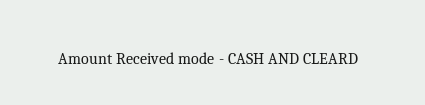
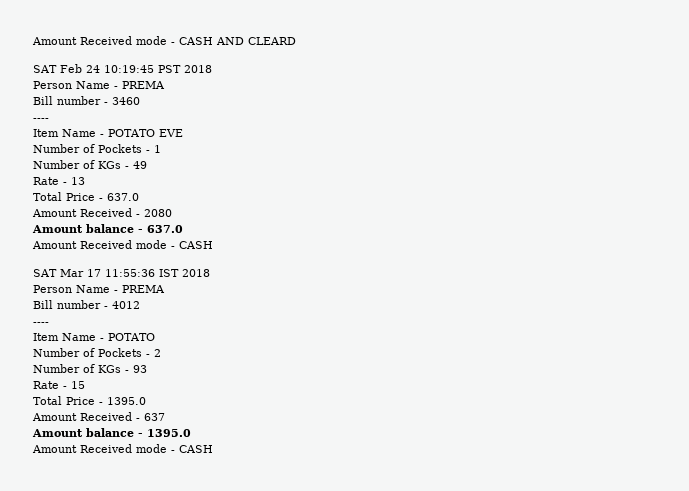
(359, 58) none -> [33,64,212,73] [33,81,165,89] [33,96,140,105] [33,118,49,121] [33,129,183,137] [33,144,161,153] [33,160,147,169] [33,177,85,185] [33,192,139,201] [32,208,172,217] [32,224,183,233] [32,240,213,249] [33,269,210,277] [33,285,165,293] [33,300,140,309] [33,322,49,325] [33,333,155,341] [33,348,161,357] [33,364,147,373] [33,381,85,389] [33,396,146,405] [32,412,165,421] [32,428,191,437] [32,444,213,453] // SAT Feb 24 10:19:45 PST 2018 // Person Name - PREMA // Bill number - 3460 // ---- // Item Name - POTATO EVE // Number of Pockets - 1 // Number of KGs - 49 // Rate - 13 // Total Price - 637.0 // Amount Received - 2080 // Amount balance - 637.0 // Amount Received mode - CASH // SAT Mar 17 11:55:36 IST 2018 // Person Name - PREMA // Bill number - 4012 // ---- // Item Name - POTATO // Number of Pockets - 2 // Number of KGs - 93 // Rate - 15 // Total Price - 1395.0 // Amount Received - 637 // Amount balance - 1395.0 // Amount Received mode - CASH

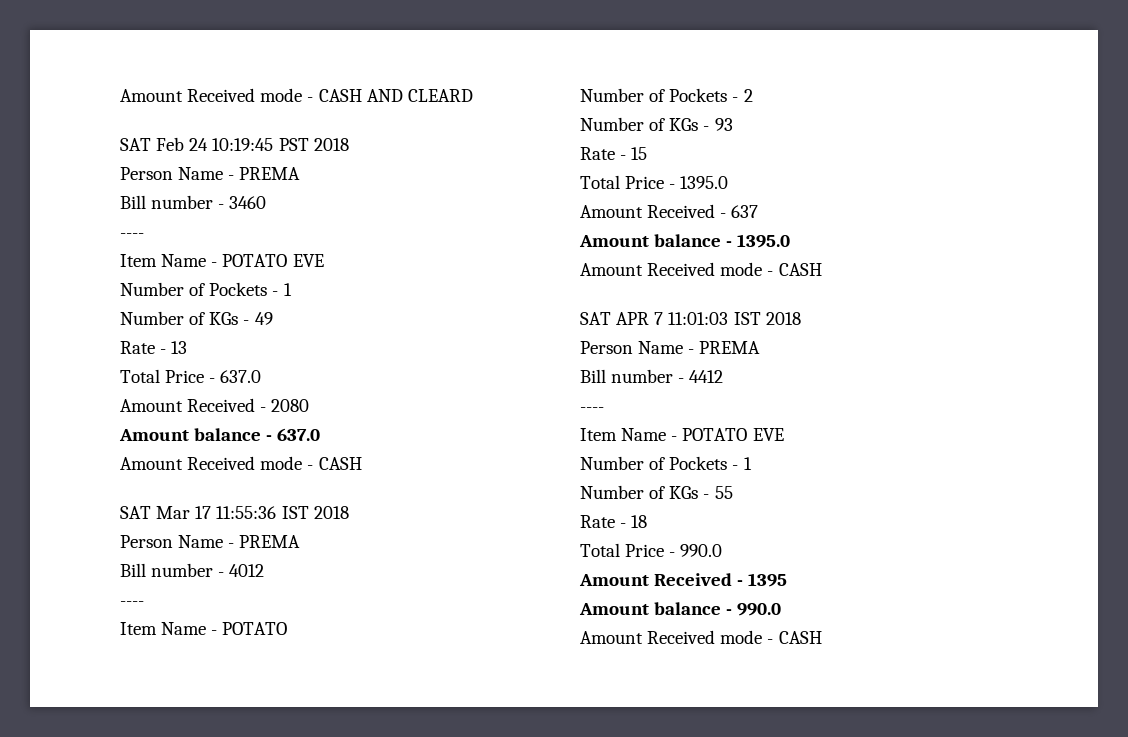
(213, 449) none -> [580,312,801,325] [580,341,761,354] [580,369,724,383] [580,407,604,412] [580,428,784,441] [580,456,752,470] [580,485,733,499] [580,515,648,528] [580,543,723,557] [579,573,788,587] [579,602,782,616] [580,630,822,644] // SAT APR 7 11:01:03 IST 2018 // Person Name - PREMA // Bill number - 4412 // ---- // Item Name - POTATO EVE // Number of Pockets - 1 // Number of KGs - 55 // Rate - 18 // Total Price - 990.0 // Amount Received - 1395 // Amount balance - 990.0 // Amount Received mode - CASH

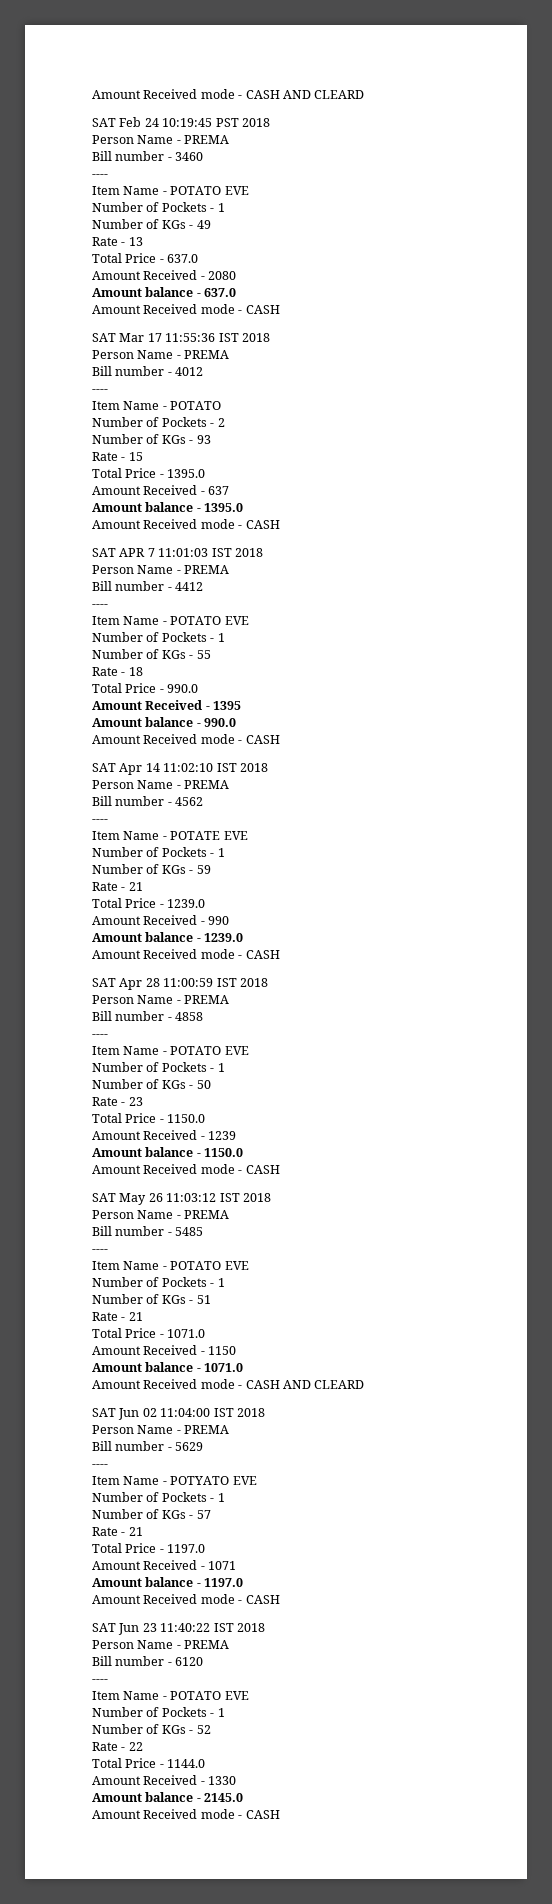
(822, 637) none -> [92,763,268,775] [92,780,230,789] [92,796,204,806] [92,819,108,823] [92,831,248,840] [92,847,225,857] [92,864,211,874] [92,882,143,891] [92,898,206,908] [92,915,230,925] [92,932,244,942] [92,949,280,959] [92,978,268,990] [92,995,230,1004] [92,1011,204,1021] [92,1034,108,1038] [92,1046,249,1055] [92,1062,225,1072] [92,1079,211,1089] [92,1097,143,1106] [92,1113,206,1123] [92,1130,237,1140] [92,1147,244,1157] [92,1164,280,1174] [92,1193,271,1205] [92,1210,230,1219] [92,1226,204,1236] [92,1249,108,1253] [92,1261,249,1270] [92,1277,225,1287] [92,1294,211,1304] [92,1312,143,1321] [92,1328,206,1338] [92,1345,237,1355] [92,1362,244,1372] [92,1379,365,1389] [92,1408,265,1420] [92,1425,230,1434] [92,1441,204,1451] [92,1464,108,1468] [92,1476,257,1485] [92,1492,225,1502] [92,1509,211,1519] [92,1527,143,1536] [92,1543,206,1553] [92,1560,237,1570] [92,1577,244,1587] [92,1594,280,1604] [92,1623,265,1635] [92,1640,230,1649] [92,1656,204,1666] [92,1679,108,1683] [92,1691,249,1700] [92,1707,225,1717] [92,1724,211,1734] [92,1742,143,1751] [92,1758,206,1768] [92,1775,237,1785] [92,1792,244,1802] [92,1809,280,1819] // SAT Apr 14 11:02:10 IST 2018 // Person Name - PREMA // Bill number - 4562 // ---- // Item Name - POTATE EVE // Number of Pockets - 1 // Number of KGs - 59 // Rate - 21 // Total Price - 1239.0 // Amount Received - 990 // Amount balance - 1239.0 // Amount Received mode - CASH // SAT Apr 28 11:00:59 IST 2018 // Person Name - PREMA // Bill number - 4858 // ---- // Item Name - POTATO EVE // Number of Pockets - 1 // Number of KGs - 50 // Rate - 23 // Total Price - 1150.0 // Amount Received - 1239 // Amount balance - 1150.0 // Amount Received mode - CASH // SAT May 26 11:03:12 IST 2018 // Person Name - PREMA // Bill number - 5485 // ---- // Item Name - POTATO EVE // Number of Pockets - 1 // Number of KGs - 51 // Rate - 21 // Total Price - 1071.0 // Amount Received - 1150 // Amount balance - 1071.0 // Amount Received mode - CASH AND CLEARD // SAT Jun 02 11:04:00 IST 2018 // Person Name - PREMA // Bill number - 5629 // ---- // Item Name - POTYATO EVE // Number of Pockets - 1 // Number of KGs - 57 // Rate - 21 // Total Price - 1197.0 // Amount Received - 1071 // Amount balance - 1197.0 // Amount Received mode - CASH // SAT Jun 23 11:40:22 IST 2018 // Person Name - PREMA // Bill number - 6120 // ---- // Item Name - POTATO EVE // Number of Pockets - 1 // Number of KGs - 52 // Rate - 22 // Total Price - 1144.0 // Amount Received - 1330 // Amount balance - 2145.0 // Amount Received mode - CASH

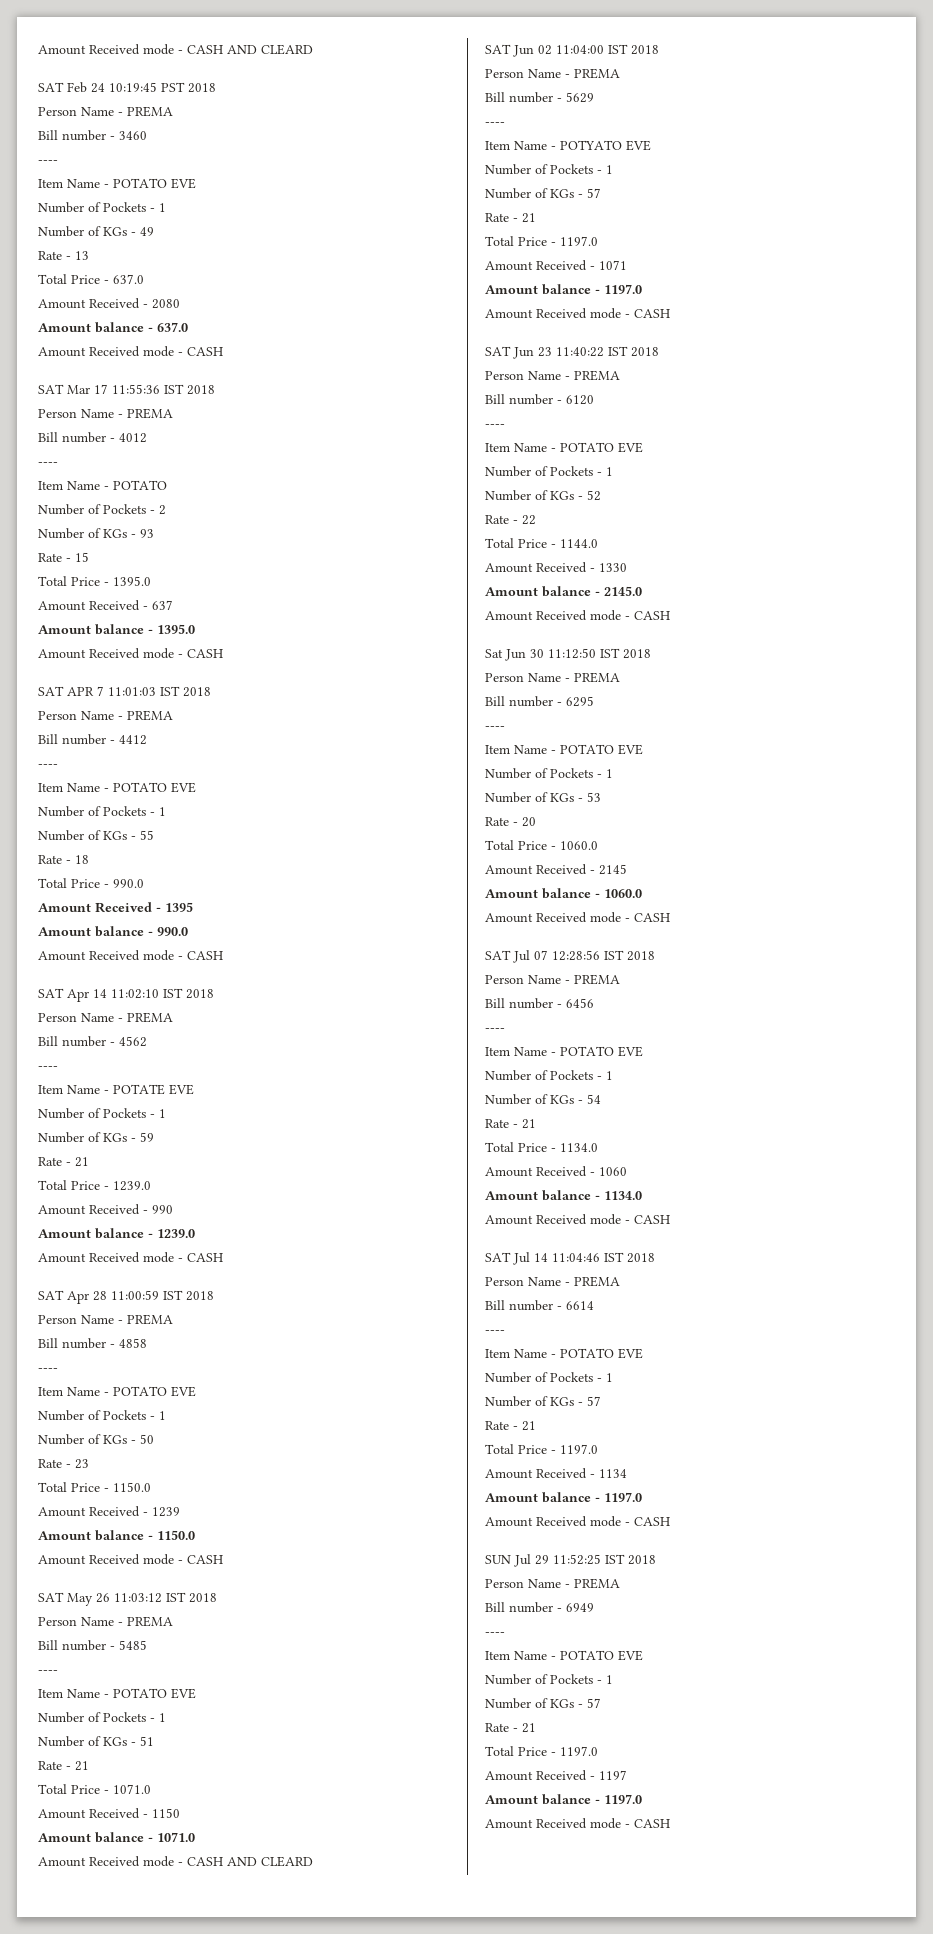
(280, 1814) none -> [485,648,651,661] [485,672,620,683] [485,696,594,707] [485,726,505,730] [485,744,643,755] [485,768,613,779] [485,792,601,803] [485,817,536,827] [485,840,598,850] [485,864,627,875] [485,888,642,899] [485,912,670,923] [485,950,655,963] [485,974,620,985] [485,998,594,1009] [485,1028,505,1032] [485,1046,643,1057] [485,1070,613,1081] [485,1094,601,1105] [485,1119,536,1129] [485,1142,598,1152] [485,1166,627,1177] [485,1190,642,1201] [485,1214,670,1225] [485,1252,655,1265] [485,1276,620,1287] [485,1300,594,1311] [485,1330,505,1334] [485,1348,643,1359] [485,1372,613,1383] [485,1396,601,1407] [485,1421,536,1431] [485,1444,598,1454] [485,1468,627,1479] [485,1492,642,1503] [485,1516,670,1527] [485,1554,656,1567] [485,1578,620,1589] [485,1602,594,1613] [485,1632,505,1636] [485,1650,643,1661] [485,1674,613,1685] [485,1698,601,1709] [485,1723,536,1733] [485,1746,598,1756] [485,1770,627,1781] [485,1794,642,1805] [485,1818,670,1829] // Sat Jun 30 11:12:50 IST 2018 // Person Name - PREMA // Bill number - 6295 // ---- // Item Name - POTATO EVE // Number of Pockets - 1 // Number of KGs - 53 // Rate - 20 // Total Price - 1060.0 // Amount Received - 2145 // Amount balance - 1060.0 // Amount Received mode - CASH // SAT Jul 07 12:28:56 IST 2018 // Person Name - PREMA // Bill number - 6456 // ---- // Item Name - POTATO EVE // Number of Pockets - 1 // Number of KGs - 54 // Rate - 21 // Total Price - 1134.0 // Amount Received - 1060 // Amount balance - 1134.0 // Amount Received mode - CASH // SAT Jul 14 11:04:46 IST 2018 // Person Name - PREMA // Bill number - 6614 // ---- // Item Name - POTATO EVE // Number of Pockets - 1 // Number of KGs - 57 // Rate - 21 // Total Price - 1197.0 // Amount Received - 1134 // Amount balance - 1197.0 // Amount Received mode - CASH // SUN Jul 29 11:52:25 IST 2018 // Person Name - PREMA // Bill number - 6949 // ---- // Item Name - POTATO EVE // Number of Pockets - 1 // Number of KGs - 57 // Rate - 21 // Total Price - 1197.0 // Amount Received - 1197 // Amount balance - 1197.0 // Amount Received mode - CASH

